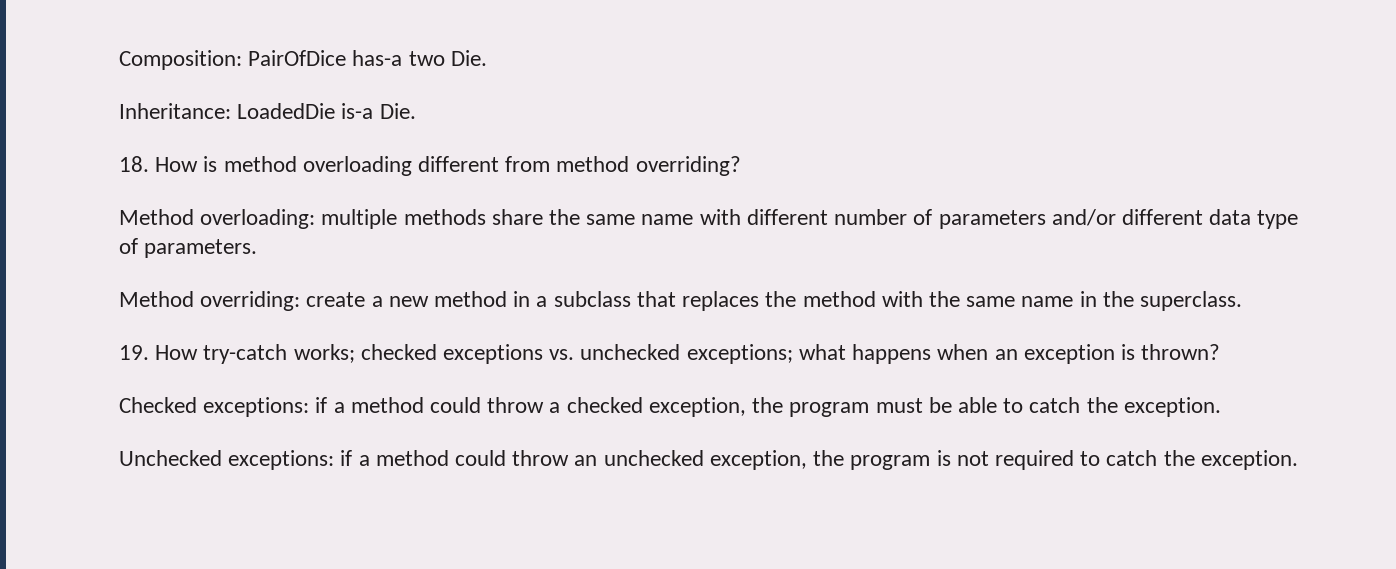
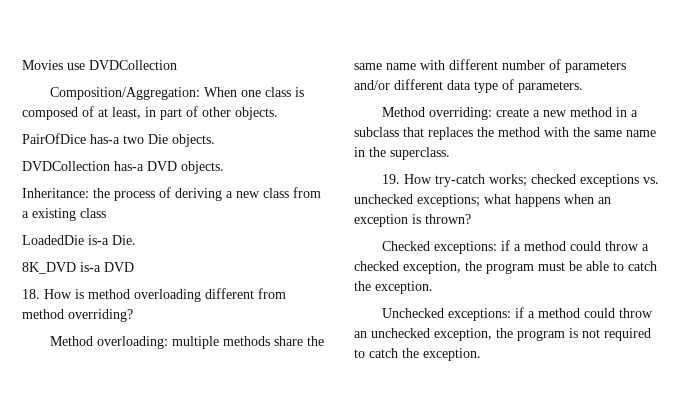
[119,50,487,70] [119,103,231,119] Composition: PairOfDice has-a two Die. // Inheritance: -> [22,60,177,70] [49,87,304,100] [22,106,278,120] [22,133,215,147] [22,161,224,174] [22,187,321,201] [22,208,106,221] Movies use DVDCollection // Composition/Aggregation: When one class is composed of at least, in part of other objects. // PairOfDice has-a two Die objects. // DVDCollection has-a DVD objects. // Inheritance: the process of deriving a new class from a existing class //
(416, 111) none -> [22,262,134,274] // 8K_DVD is-a DVD

